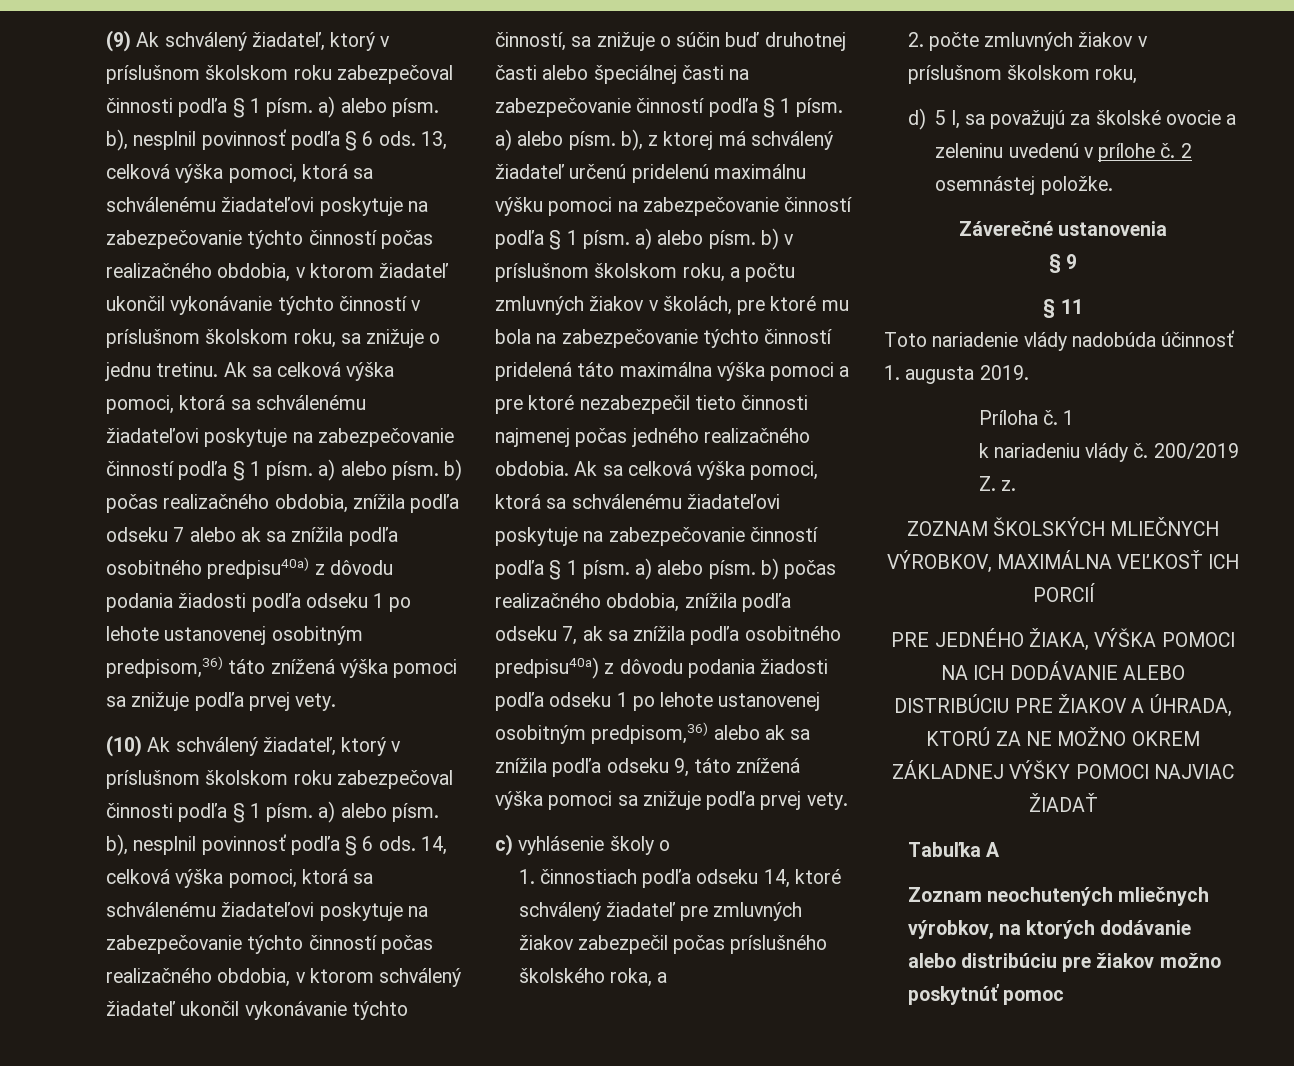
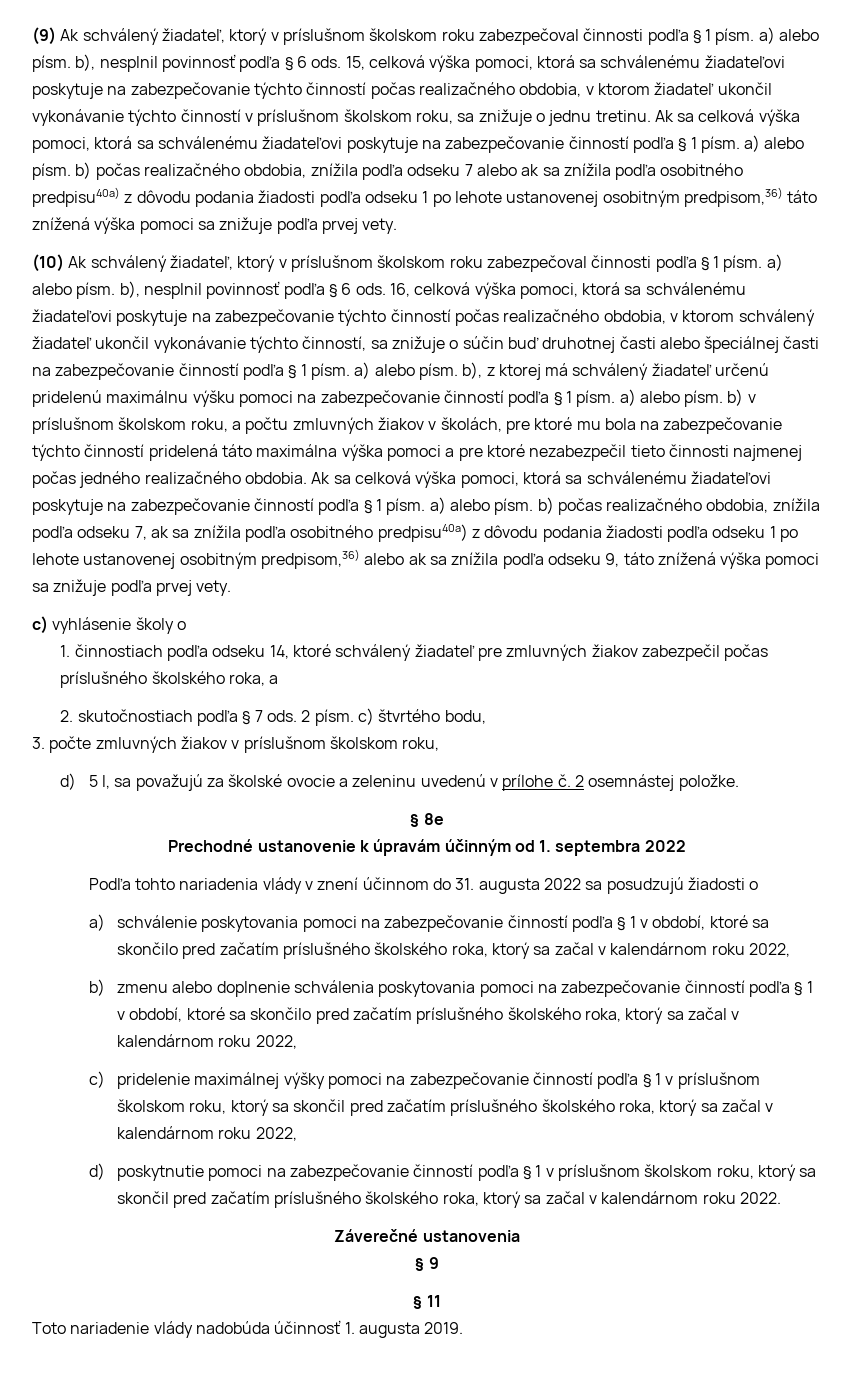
[420,131,447,150] 13, -> [345,56,365,70] 15,
[420,836,447,855] 14, -> [389,283,410,297] 16,
(924, 39) none -> [77,708,486,726] [32,737,45,749] skutočnostiach podľa § 7 ods. 2 písm. c) štvrtého bodu, // 3.
(1113, 185) none -> [410,813,444,827] [168,839,686,856] [88,877,759,894] [88,914,769,932] [117,942,790,959] [88,979,813,997] [117,1007,740,1024] [117,1034,297,1049] [88,1071,760,1089] [117,1099,774,1116] [117,1126,297,1141] [88,1163,817,1181] [117,1191,781,1208] // § 8e // Prechodné ustanovenie k úpravám účinným od 1. septembra 2022 // Podľa tohto nariadenia vlády v znení účinnom do 31. augusta 2022 sa posudzujú žiadosti o // a) schválenie poskytovania pomoci na zabezpečovanie činností podľa § 1 v období, ktoré sa skončilo pred začatím príslušného školského roka, ktorý sa začal v kalendárnom roku 2022, // b) zmenu alebo doplnenie schválenia poskytovania pomoci na zabezpečovanie činností podľa § 1 v období, ktoré sa skončilo pred začatím príslušného školského roka, ktorý sa začal v kalendárnom roku 2022, // c) pridelenie maximálnej výšky pomoci na zabezpečovanie činností podľa § 1 v príslušnom školskom roku, ktorý sa skončil pred začatím príslušného školského roka, ktorý sa začal v kalendárnom roku 2022, // d) poskytnutie pomoci na zabezpečovanie činností podľa § 1 v príslušnom školskom roku, ktorý sa skončil pred začatím príslušného školského roka, ktorý sa začal v kalendárnom roku 2022.
[978,410,1075,425] [978,443,1239,462] [978,476,1016,491] [906,517,1220,536] [886,550,1240,573] [1032,583,1095,602] [891,628,1235,651] [941,661,1185,680] [894,694,1232,717] [926,727,1200,746] [892,760,1234,779] [1028,793,1098,812] [907,842,1000,857] [907,887,1210,906] [907,920,1192,939] [907,953,1221,972] [907,984,1064,1005] // Príloha č. 1 // k nariadeniu vlády č. 200/2019 Z. z. // ZOZNAM ŠKOLSKÝCH MLIEČNYCH VÝROBKOV, MAXIMÁLNA VEĽKOSŤ ICH PORCIÍ // PRE JEDNÉHO ŽIAKA, VÝŠKA POMOCI NA ICH DODÁVANIE ALEBO DISTRIBÚCIU PRE ŽIAKOV A ÚHRADA, KTORÚ ZA NE MOŽNO OKREM ZÁKLADNEJ VÝŠKY POMOCI NAJVIAC ŽIADAŤ // Tabuľka A // Zoznam neochutených mliečnych výrobkov, na ktorých dodávanie alebo distribúciu pre žiakov možno poskytnúť pomoc -> (464, 1328) none

